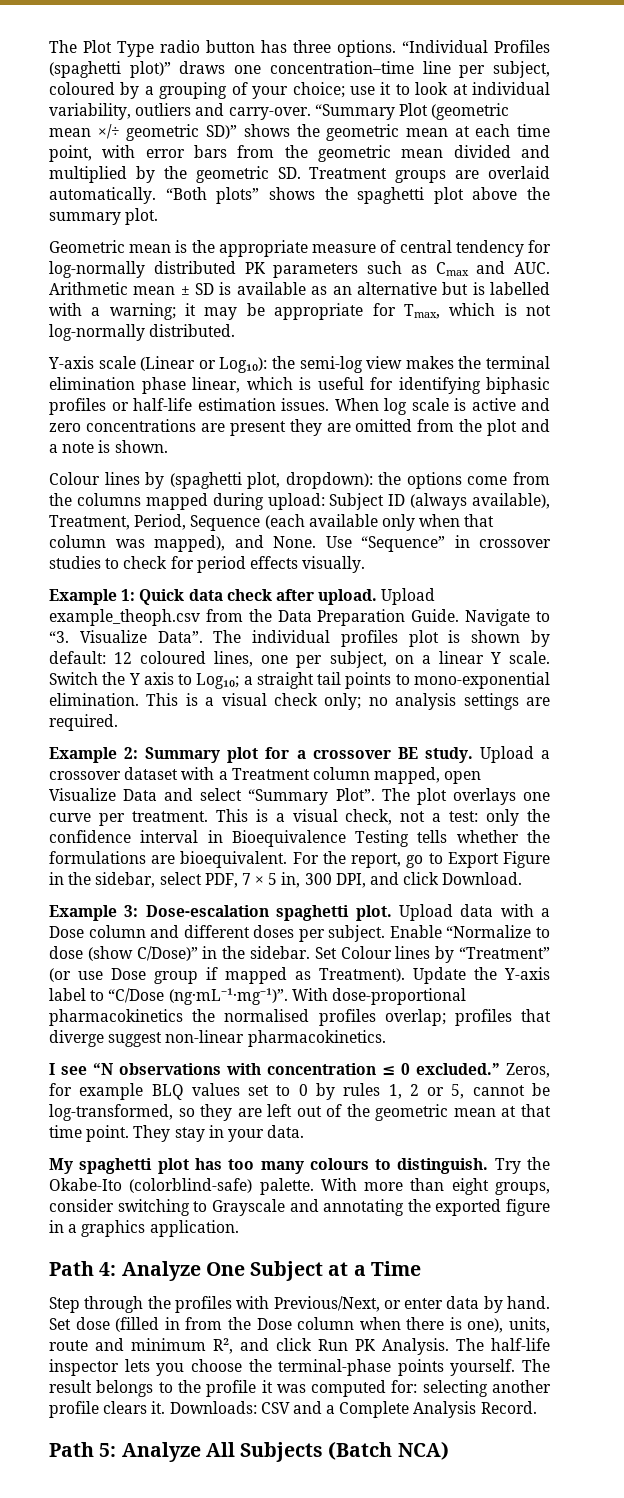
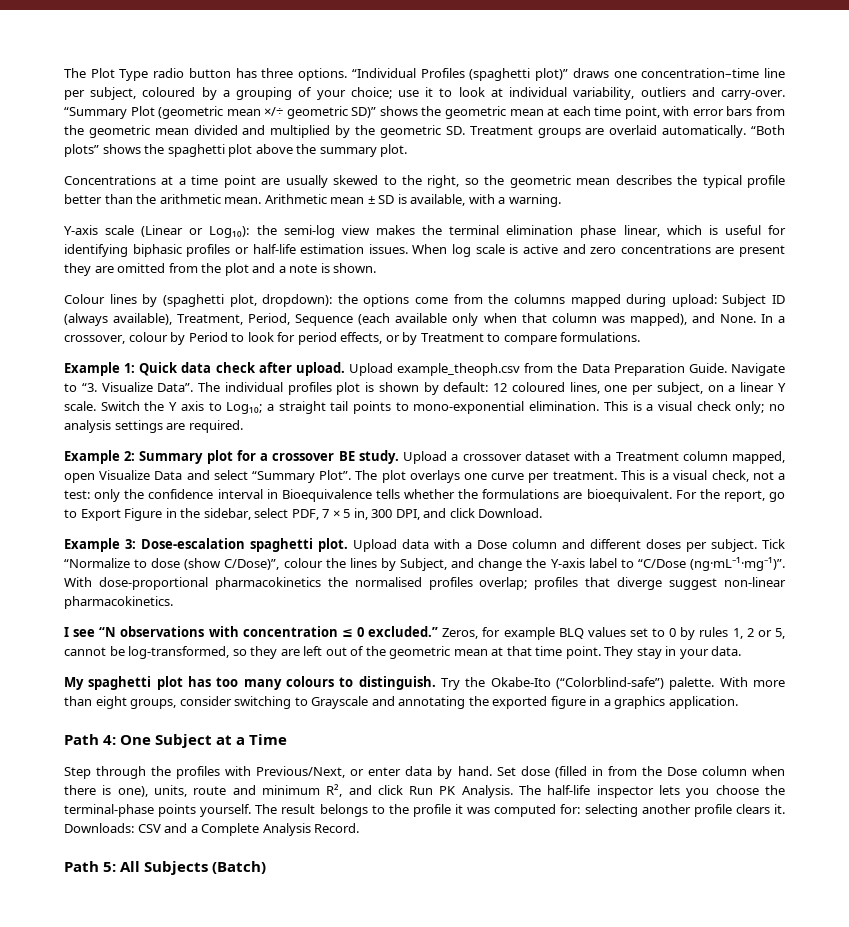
[49,240,551,257] [49,261,550,278] Geometric mean is the appropriate measure of central tendency for log-normally distributed PK parameters such as Cmax and AUC. -> [64,175,786,188] [64,194,262,204] Concentrations at a time point are usually skewed to the right, so the geometric mean describes the typical profile better than the arithmetic mean.
[236,282,551,295] [49,303,552,320] [49,324,236,341] available as an alternative but is labelled with a warning; it may be appropriate for Tmax, which is not log-normally distributed. -> [410,194,561,207] available, with a warning.
[325,535,551,552] [49,556,366,573] Use “Sequence” in crossover studies to check for period effects visually. -> [760,314,785,323] [64,332,641,345] In a crossover, colour by Period to look for period effects, or by Treatment to compare formulations.
[355,830,410,847] Testing -> (372, 495) none
[389,925,442,938] Enable -> [762,539,785,549] Tick
[136,946,550,963] [49,967,466,984] C/Dose)” in the sidebar. Set Colour lines by “Treatment” (or use Dose group if mapped as Treatment). Update -> [224,558,523,571] C/Dose)”, colour the lines by Subject, and change
[129,1178,253,1193] (colorblind-safe) -> [555,677,664,689] (“Colorblind-safe”)
[121,1261,201,1281] Analyze -> (117, 740) none
[121,1442,201,1462] Analyze -> (117, 867) none
[328,1441,449,1460] (Batch NCA) -> [212,861,267,874] (Batch)

